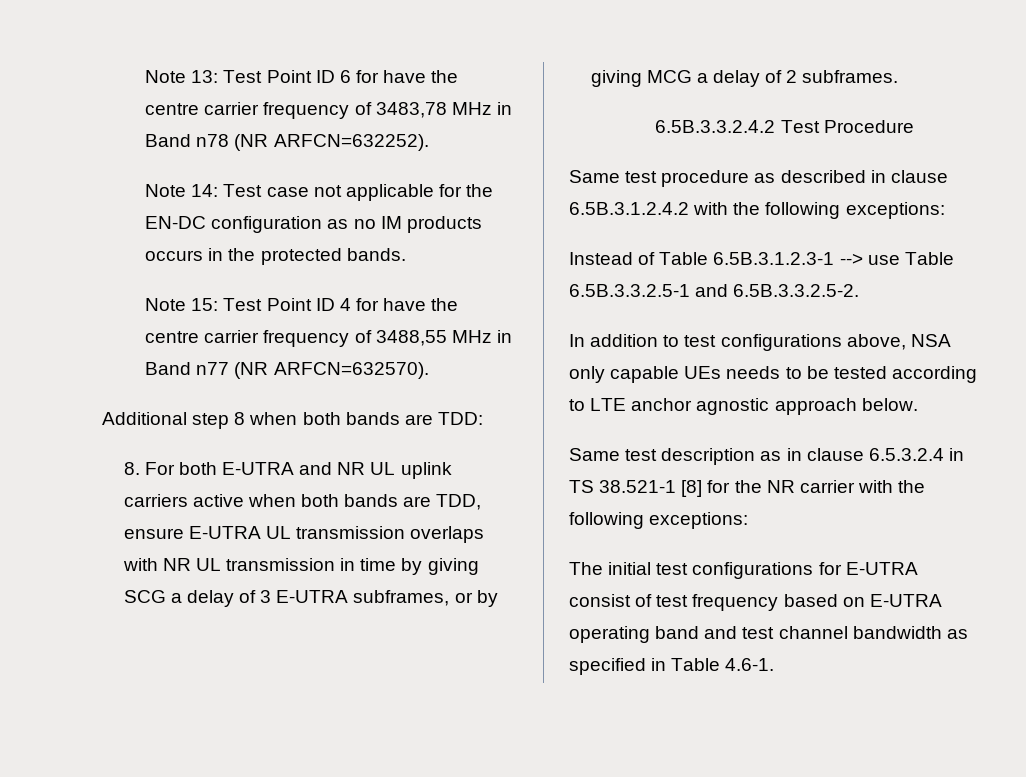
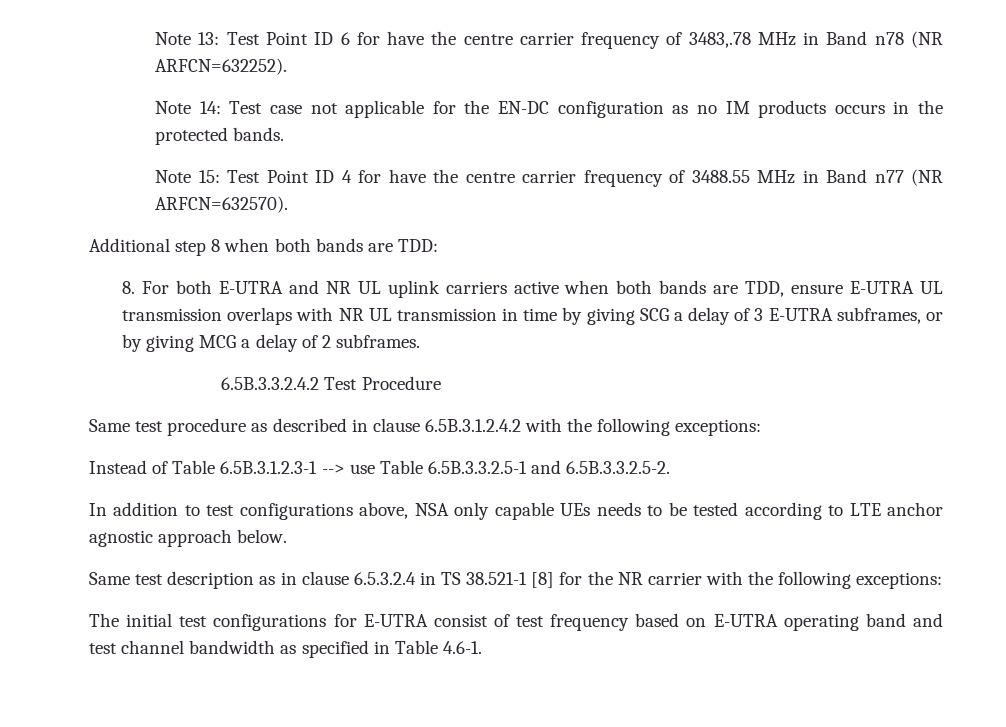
[375,102,447,118] 3483,78 -> [688,32,751,48] 3483,.78
[375,330,447,346] 3488,55 -> [691,170,750,183] 3488.55

